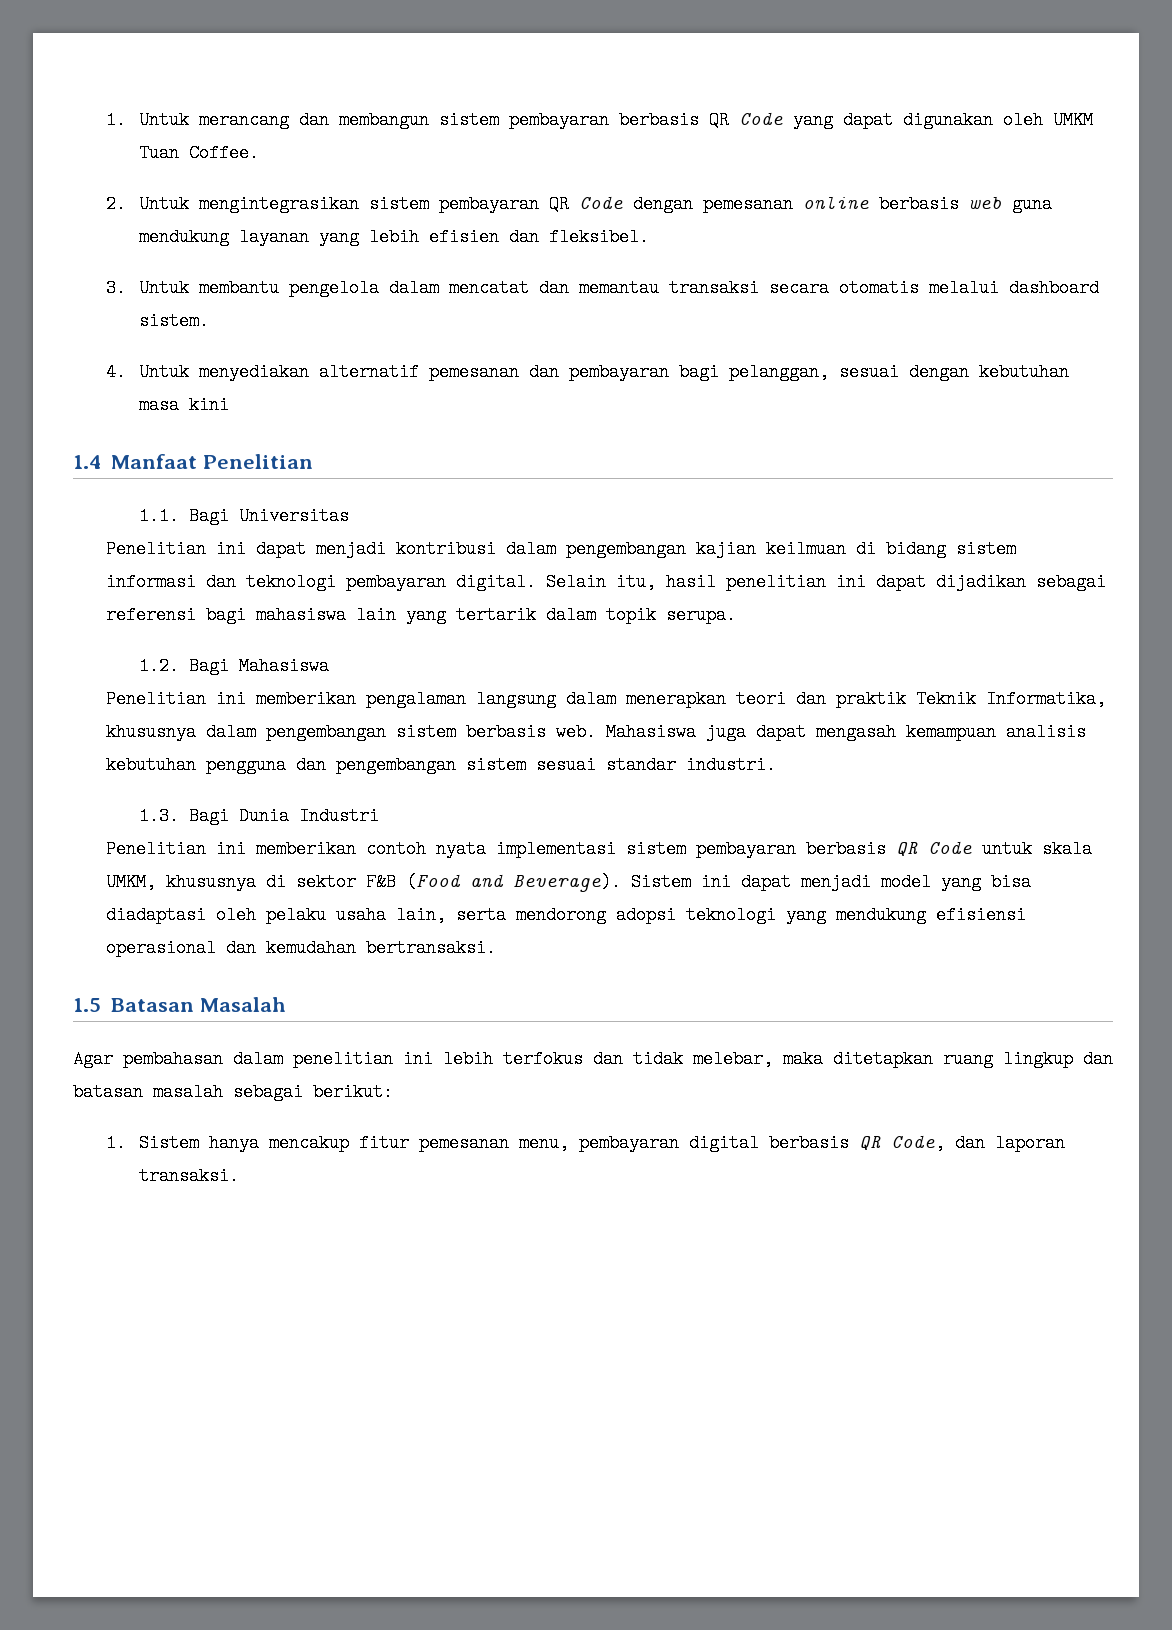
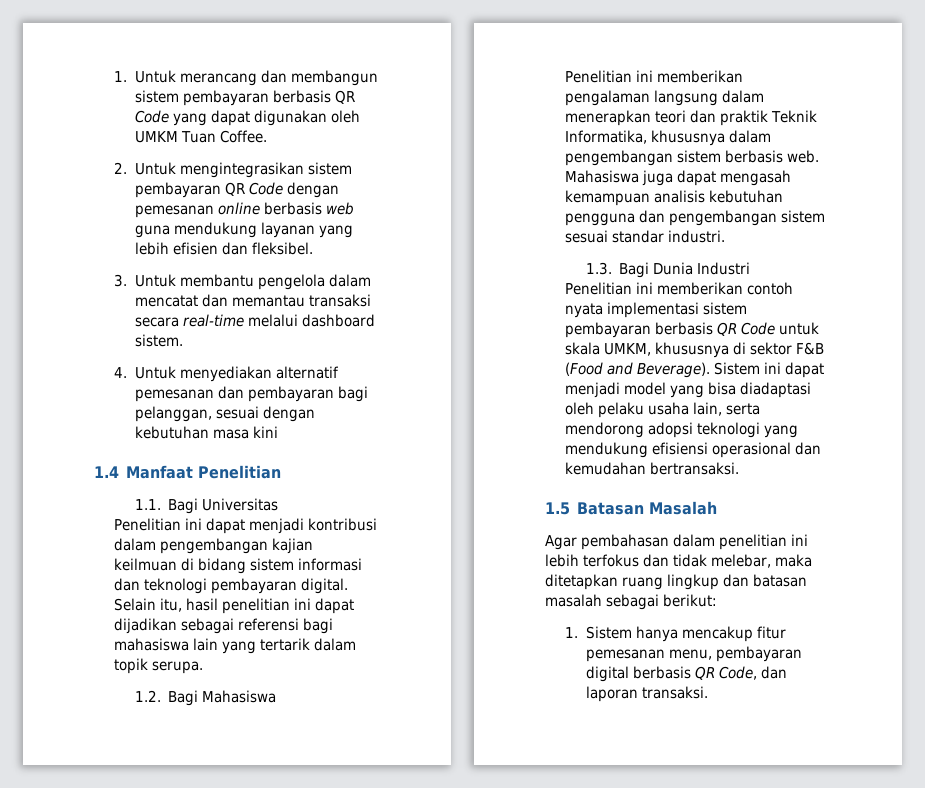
[838,279,919,297] otomatis -> [182,314,244,327] real-time

